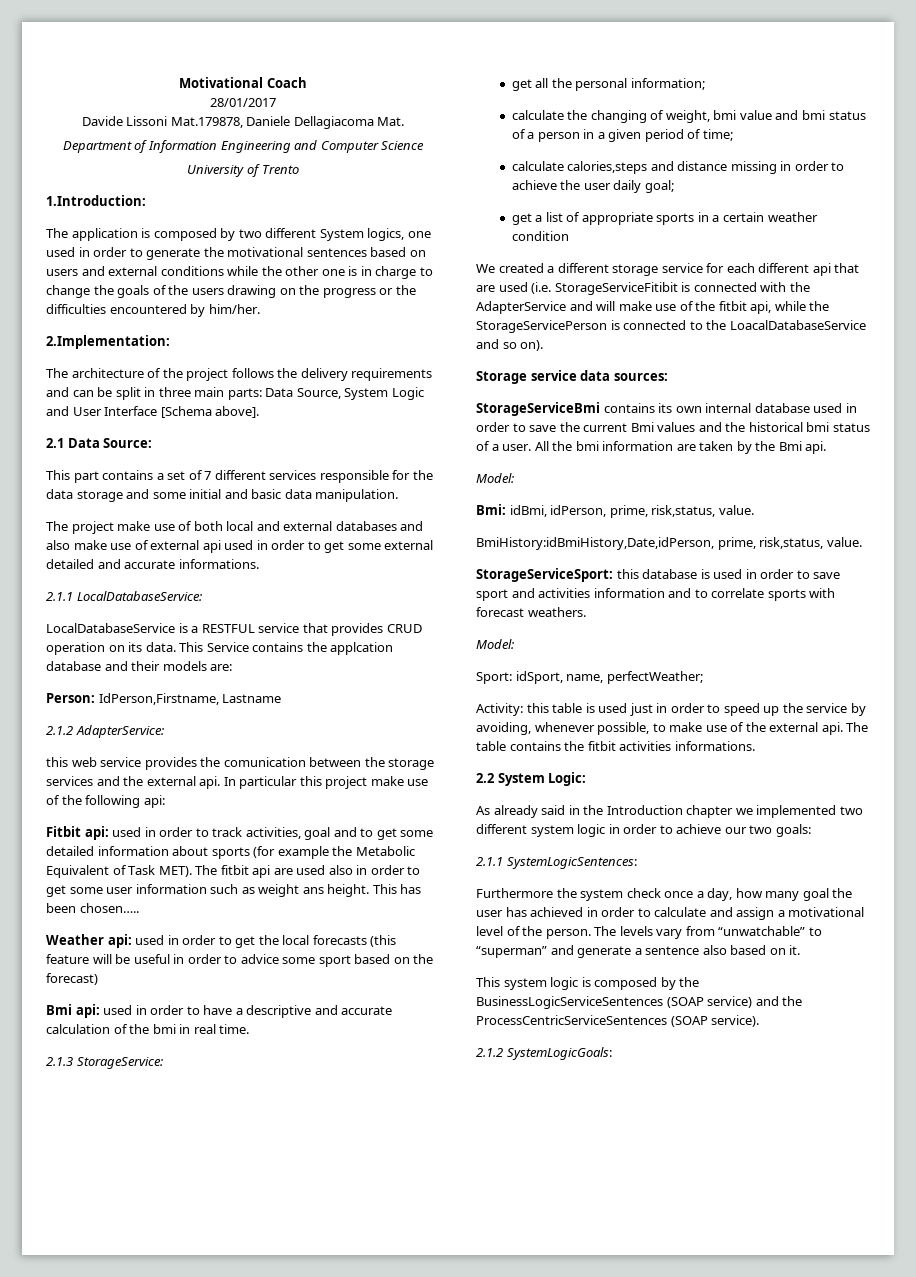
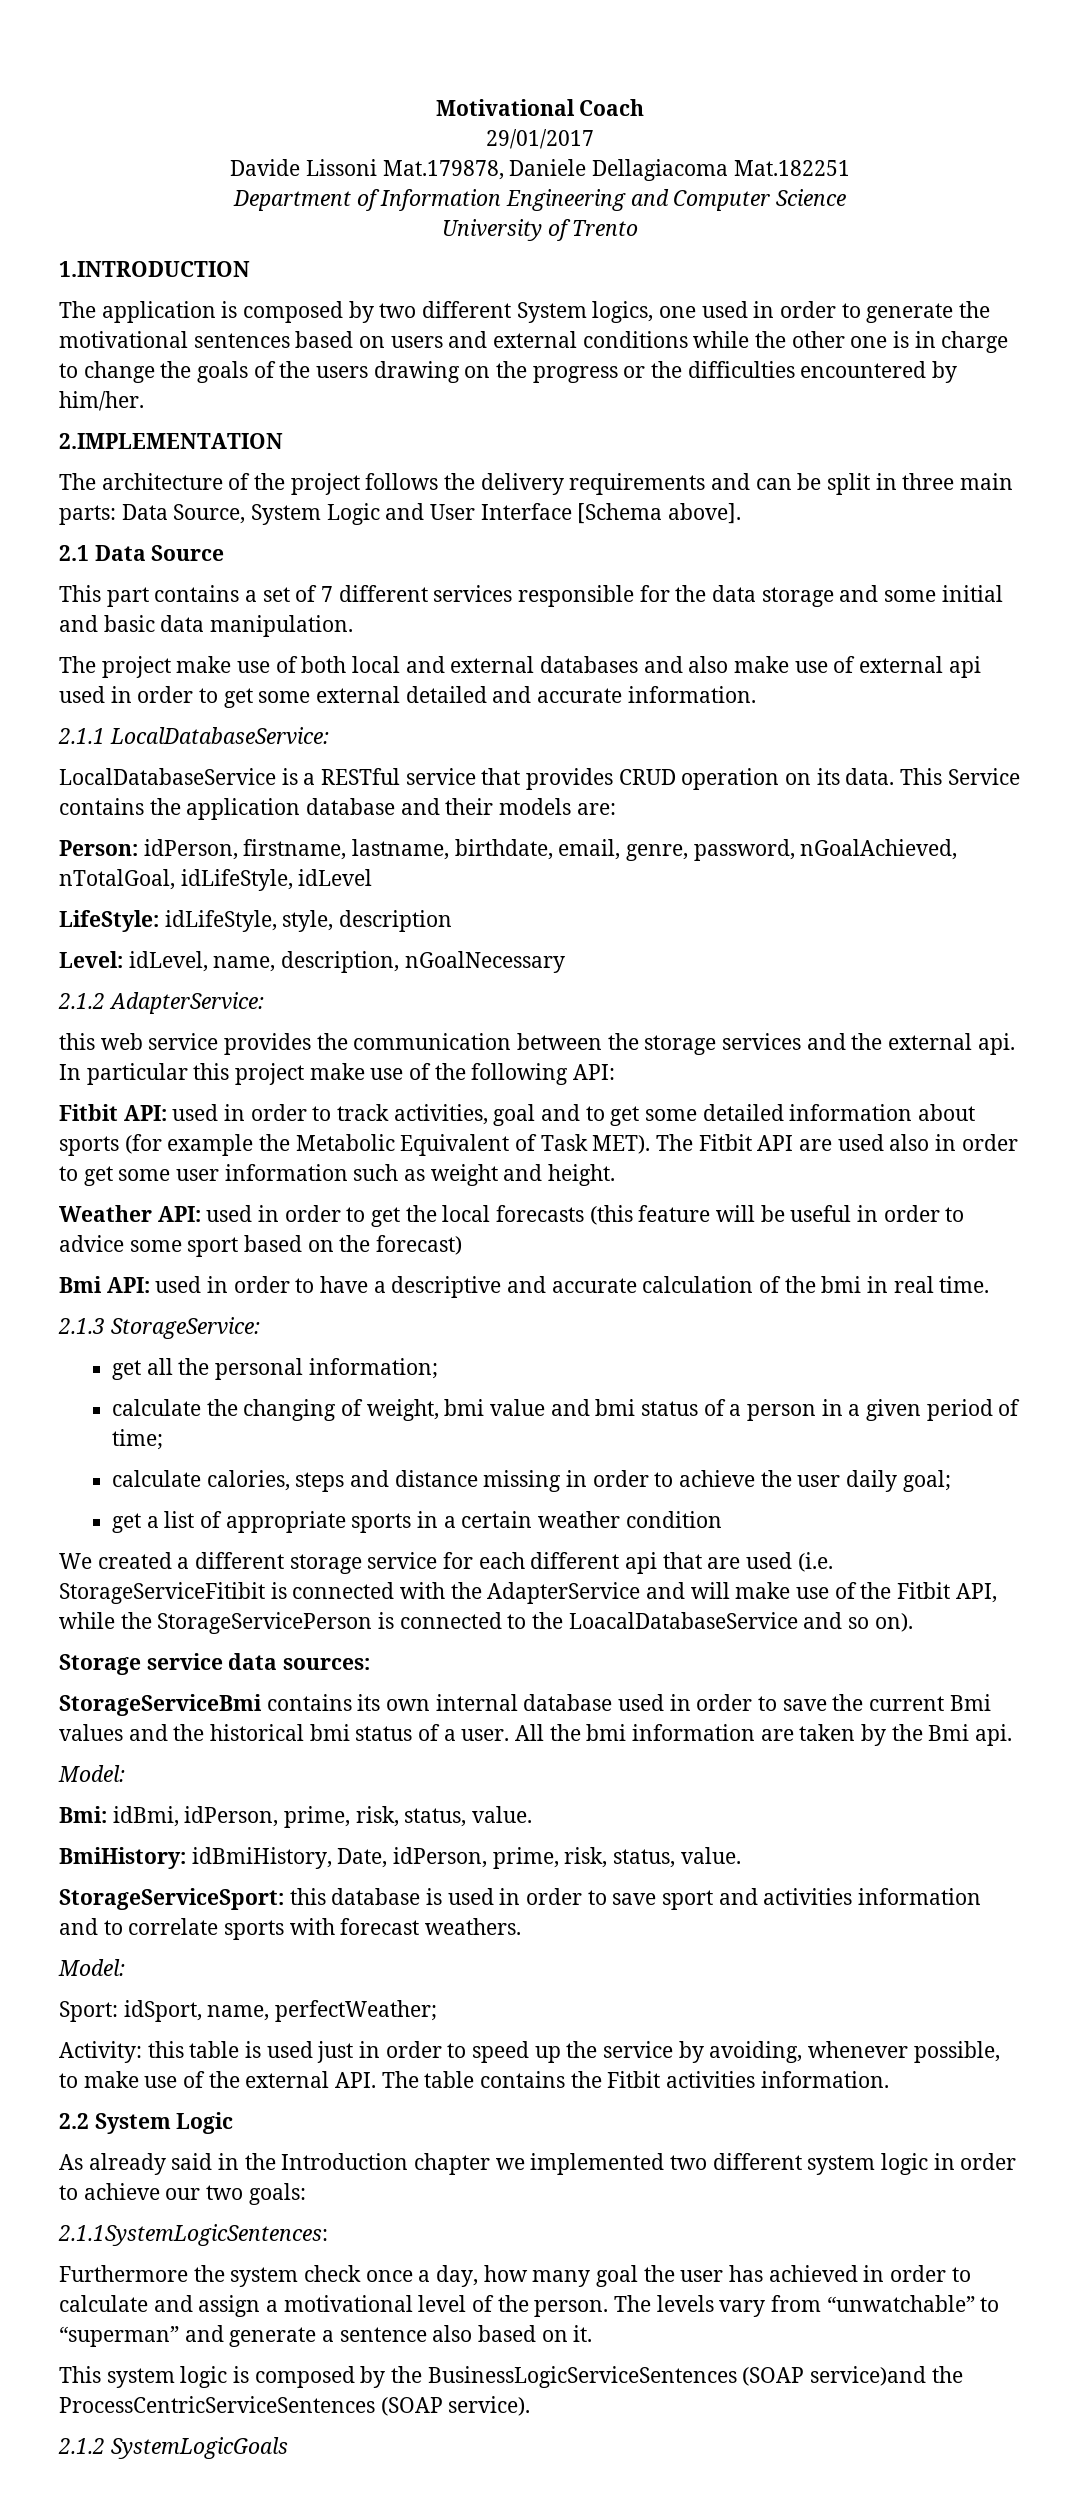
[210,98,276,107] 28/01/2017 -> [486,129,594,149] 29/01/2017
[377,117,405,126] Mat. -> [733,160,850,176] Mat.182251
[46,195,146,206] 1.Introduction: -> [59,261,250,277] 1.INTRODUCTION
[46,335,170,349] 2.Implementation: -> [59,433,283,449] 2.IMPLEMENTATION
[103,438,153,448] Source: -> [151,545,225,561] Source
[178,559,259,569] informations. -> [627,686,756,703] information.
[201,624,255,633] RESTFUL -> [321,768,401,785] RESTful
[330,642,394,655] applcation -> [186,798,301,820] application
[98,693,282,705] IdPerson,Firstname, Lastname -> [143,839,958,861] [59,869,373,891] [59,910,453,932] [59,951,565,973] idPerson, firstname, lastname, birthdate, email, genre, password, nGoalAchieved, nTotalGoal, idLifeStyle, idLevel // LifeStyle: idLifeStyle, style, description // Level: idLevel, name, description, nGoalNecessary
[223,757,306,767] comunication -> [353,1033,512,1050] communication
[143,795,165,808] [46,826,109,840] api: // Fitbit api: -> [573,1064,616,1080] [59,1104,167,1121] API: // Fitbit API:
[220,865,271,878] fitbit api -> [698,1134,794,1151] Fitbit API
[302,887,324,894] ans -> [503,1164,543,1181] and
[372,884,422,894] [46,903,139,913] This has been chosen….. -> (616, 1175) none
[107,934,132,948] api: -> [157,1206,201,1222] API:
[75,1004,100,1018] api: -> [106,1277,150,1293] API:
[567,161,648,174] calories,steps -> [206,1470,345,1492] calories, steps
[718,301,772,314] fitbit api, -> [897,1582,997,1603] Fitbit API,
[651,505,754,517] [476,537,824,550] risk,status, value. // BmiHistory:idBmiHistory,Date,idPerson, prime, risk,status, -> [355,1806,533,1827] [59,1847,676,1869] risk, status, value. // BmiHistory: idBmiHistory, Date, idPerson, prime, risk, status,
[821,722,843,735] api. -> [335,2072,377,2088] API.
[587,741,755,751] fitbit activities informations. -> [607,2071,889,2088] Fitbit activities information.
[548,772,587,786] Logic: -> [176,2112,234,2134] Logic
[476,857,637,869] 2.1.1 SystemLogicSentences: -> [58,2224,328,2246] 2.1.1SystemLogicSentences:
[707,996,779,1008] service) and -> [810,2366,927,2386] service)and
[506,1047,612,1060] SystemLogicGoals: -> [110,2437,288,2459] SystemLogicGoals

